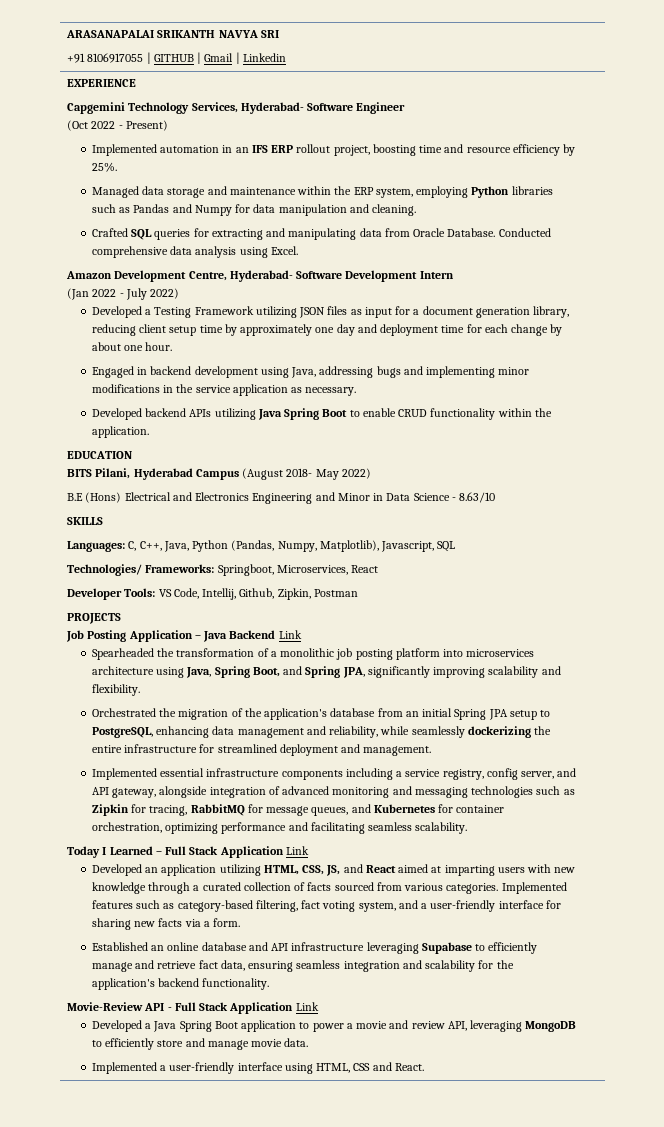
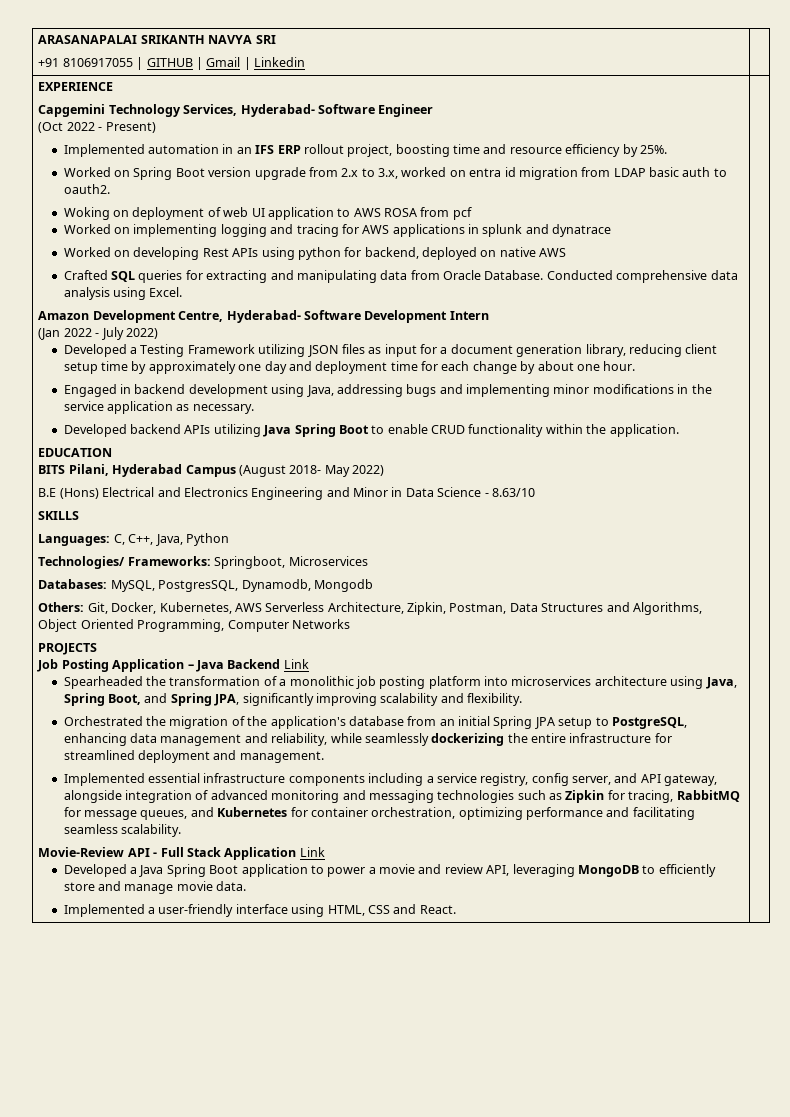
[91,186,553,198] [91,204,417,216] Managed data storage and maintenance within the ERP system, employing Python libraries such as Pandas and Numpy for data manipulation and cleaning. -> [63,167,727,180] [63,184,110,194] [63,207,472,220] [63,224,612,237] [63,247,567,260] Worked on Spring Boot version upgrade from 2.x to 3.x, worked on entra id migration from LDAP basic auth to oauth2. // Woking on deployment of web UI application to AWS ROSA from pcf // Worked on implementing logging and tracing for AWS applications in splunk and dynatrace // Worked on developing Rest APIs using python for backend, deployed on native AWS
[231,540,456,552] [67,564,379,576] [67,588,358,600] (Pandas, Numpy, Matplotlib), Javascript, SQL // Technologies/ Frameworks: Springboot, Microservices, React // Developer Tools: VS Code, Intellij, Github, Zipkin, Postman -> [38,556,368,569] [38,579,373,592] [38,602,702,615] [38,619,350,632] // Technologies/ Frameworks: Springboot, Microservices // Databases: MySQL, PostgresSQL, Dynamodb, Mongodb // Others: Git, Docker, Kubernetes, AWS Serverless Architecture, Zipkin, Postman, Data Structures and Algorithms, Object Oriented Programming, Computer Networks
[67,846,309,858] [91,864,576,876] [91,882,567,894] [91,900,561,912] [91,918,241,930] [91,942,538,954] [91,960,514,972] [91,978,270,990] // Today I Learned – Full Stack Application Link // Developed an application utilizing HTML, CSS, JS, and React aimed at imparting users with new knowledge through a curated collection of facts sourced from various categories. Implemented features such as category-based filtering, fact voting system, and a user-friendly interface for sharing new facts via a form. // Established an online database and API infrastructure leveraging Supabase to efficiently manage and retrieve fact data, ensuring seamless integration and scalability for the application's backend functionality. -> (181, 830) none

